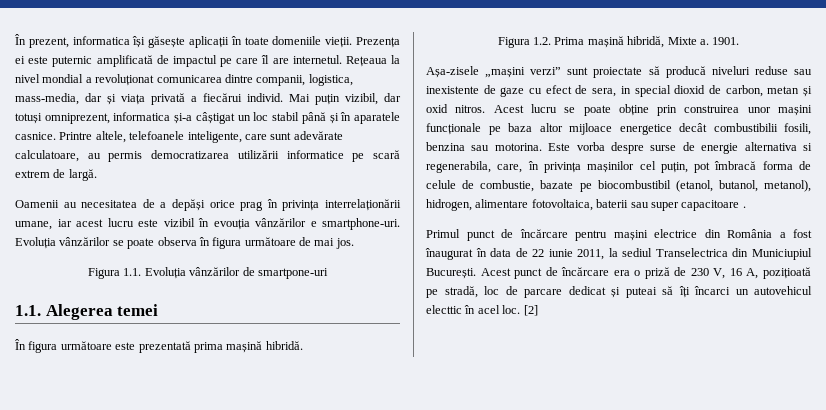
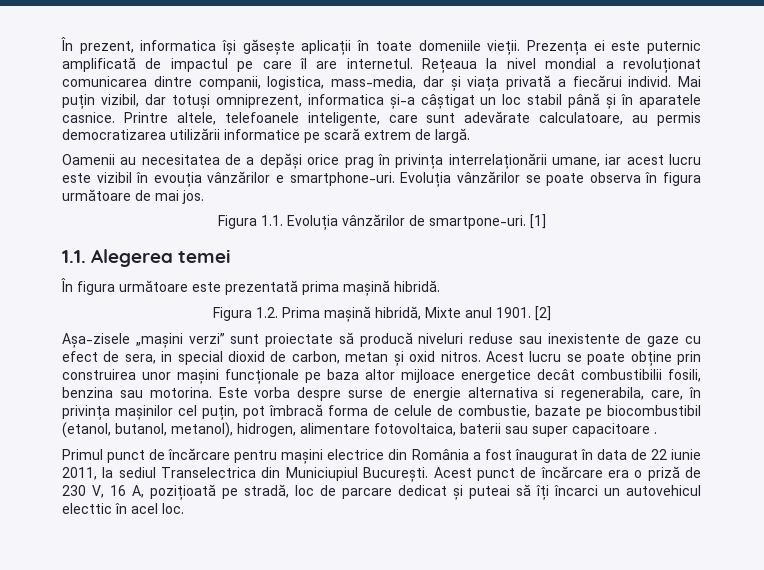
[257,268,328,279] smartpone-uri -> [428,214,546,229] smartpone-uri. [1]
[699,39,709,45] a. -> [464,307,492,318] anul
(740, 41) none -> [534,306,551,321] [2]
[523,305,538,316] [2] -> (184, 508) none

